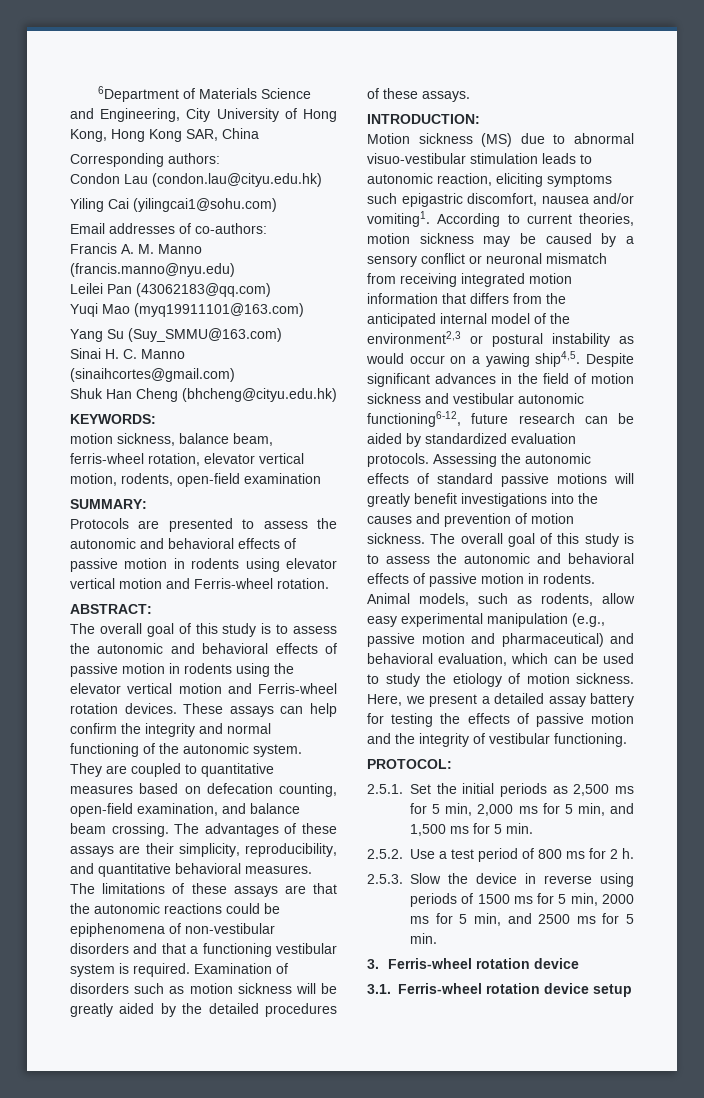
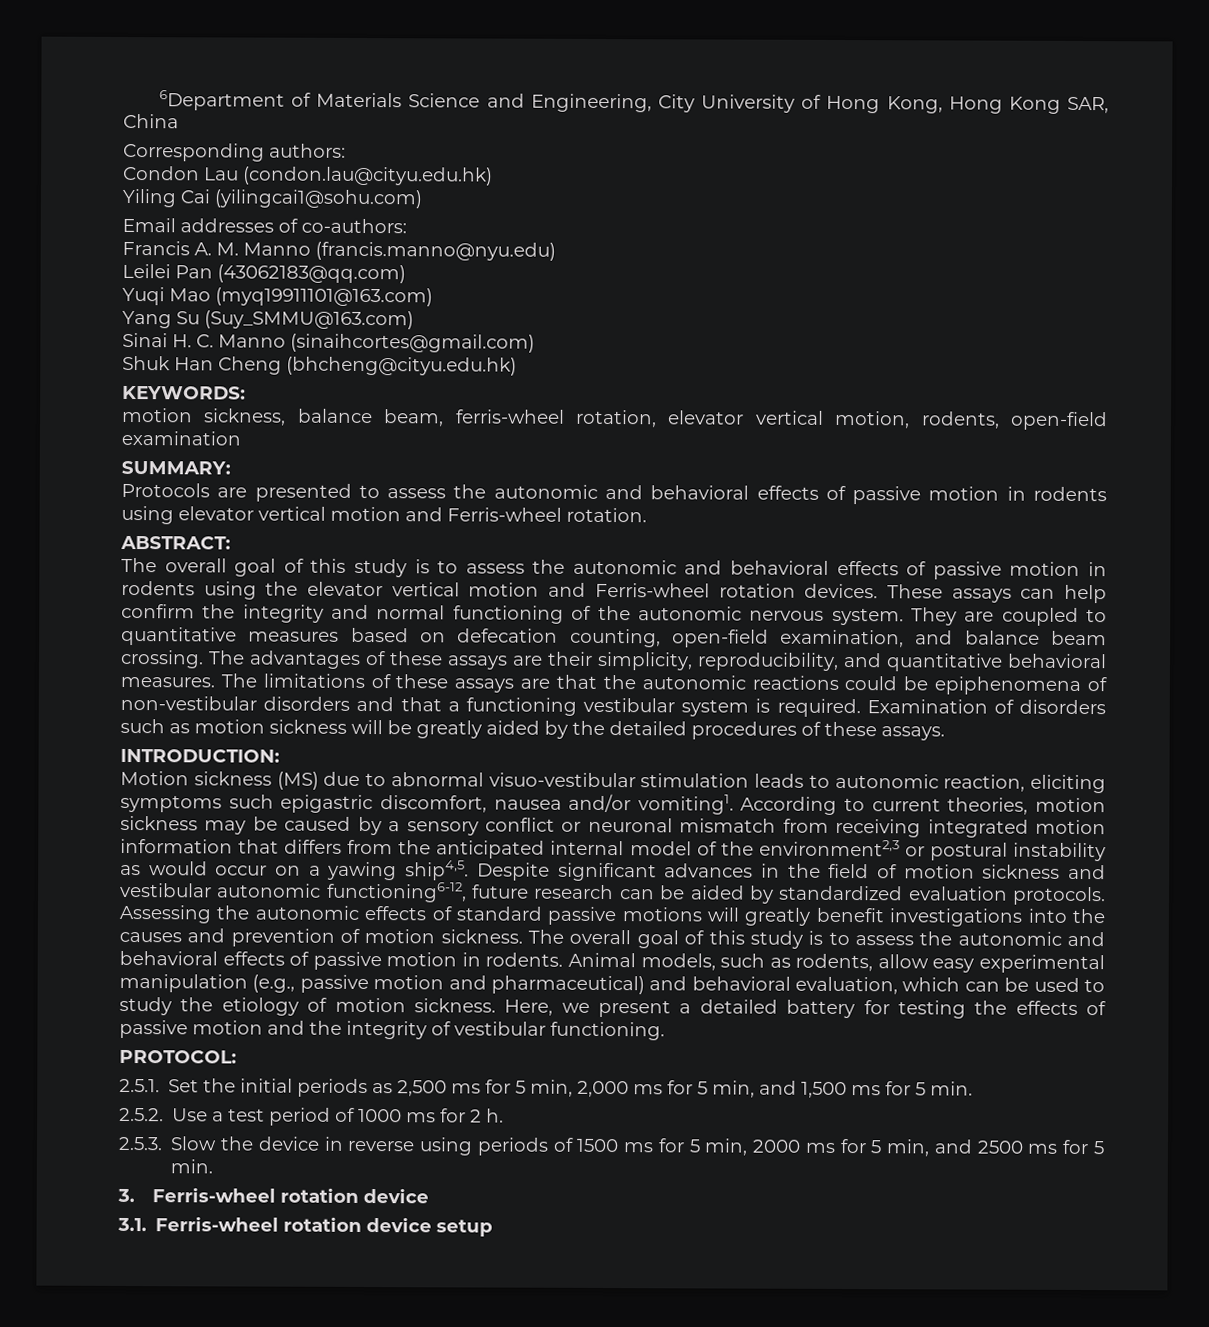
(249, 748) none -> [749,610,825,621] nervous
[548,696,586,707] assay -> (778, 1006) none
[538,849,562,859] 800 -> [358,1108,403,1123] 1000

